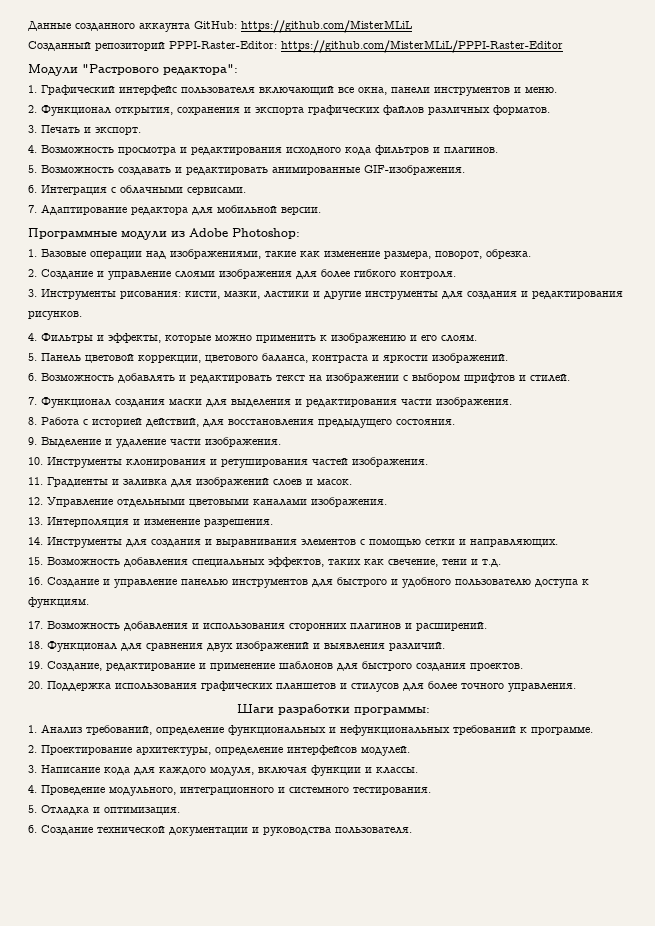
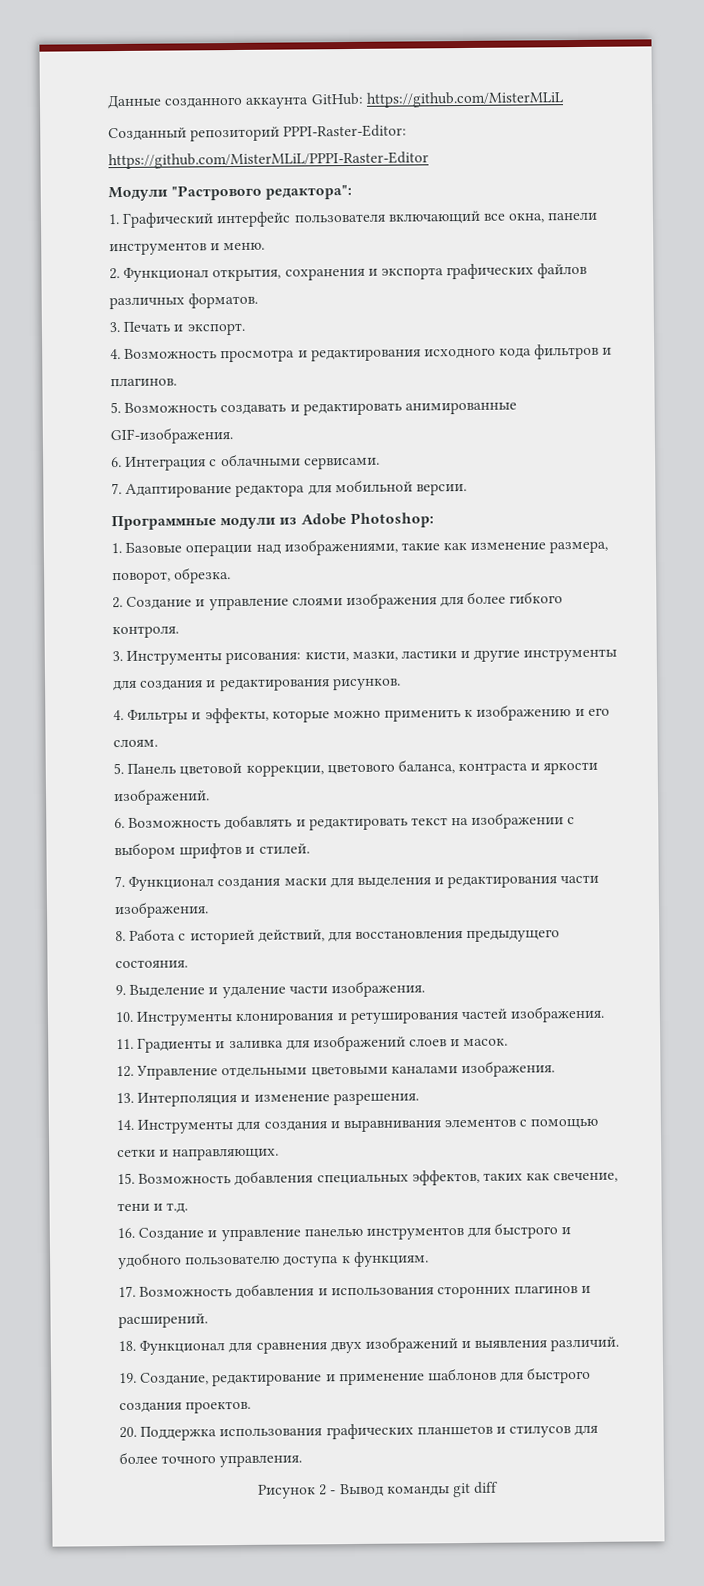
[237,704,430,715] [28,724,593,736] [28,745,410,756] [28,765,418,776] [28,785,431,796] [28,805,180,815] [28,825,412,836] Шаги разработки программы: // 1. Анализ требований, определение функциональных и нефункциональных требований к программе. // 2. Проектирование архитектуры, определение интерфейсов модулей. // 3. Написание кода для каждого модуля, включая функции и классы. // 4. Проведение модульного, интеграционного и системного тестирования. // 5. Отладка и оптимизация. // 6. Создание технической документации и руководства пользователя. -> [257,1481,500,1499] Рисунок 2 - Вывод команды git diff

